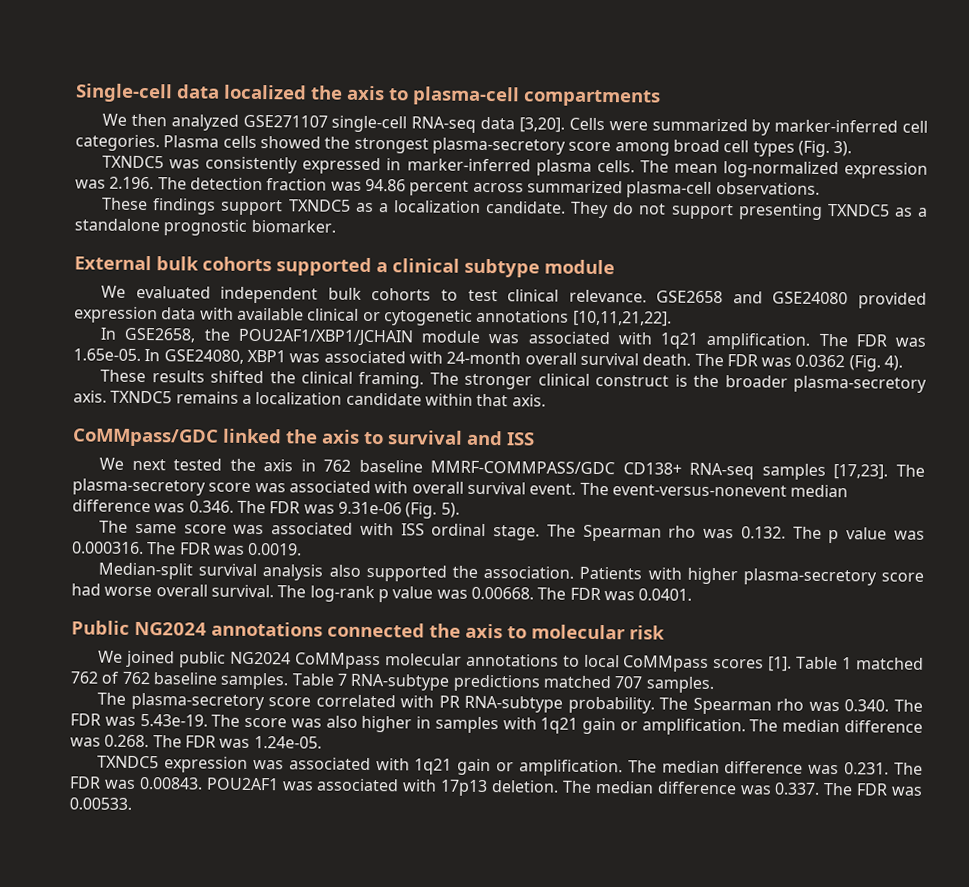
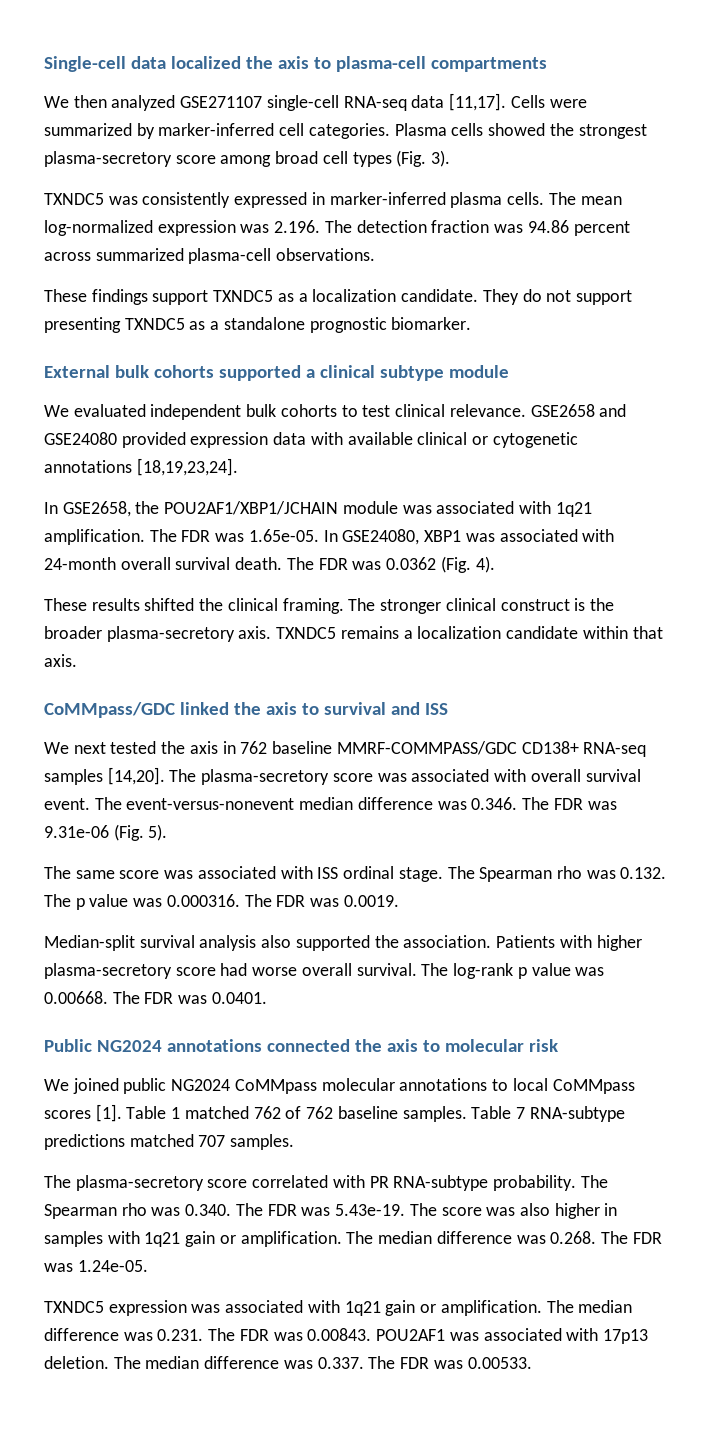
[518,117,565,133] [3,20]. -> [449,93,507,111] [11,17].
[572,310,672,327] [10,11,21,22]. -> [136,458,238,476] [18,19,23,24].
[833,464,889,480] [17,23]. -> [107,767,165,785] [14,20].

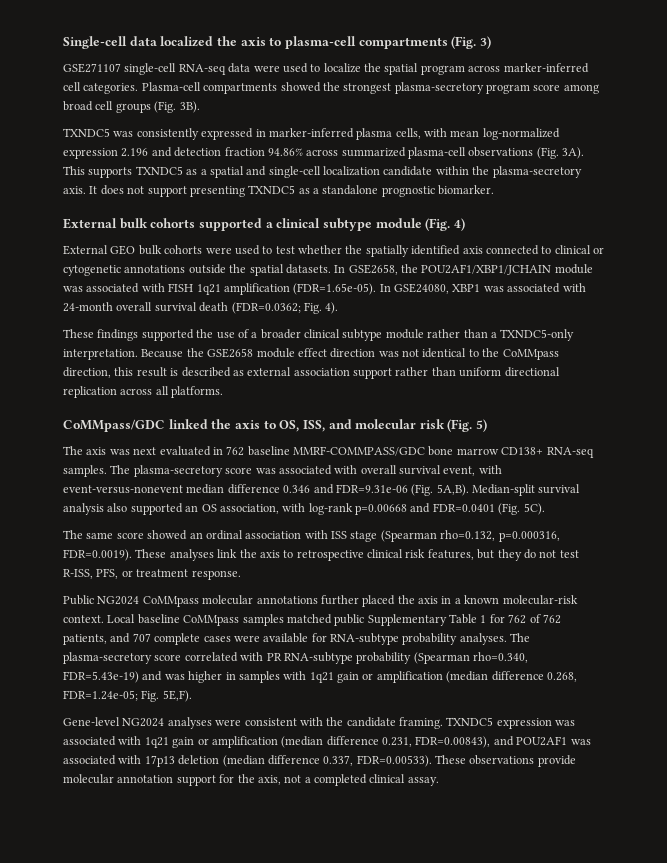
[44,95,176,111] // We then analyzed -> [451,36,491,49] (Fig. 3) //
[449,93,587,111] [44,123,155,139] [11,17]. Cells were summarized by -> [253,63,501,75] were used to localize the spatial program across
[394,123,484,136] Plasma cells -> [141,82,278,94] Plasma-cell compartments
(172, 159) none -> [486,84,530,94] program
[352,150,451,167] types (Fig. 3). -> [115,101,200,113] groups (Fig. 3B).
[507,192,576,205] cells. The -> [395,128,447,139] cells, with
[240,220,630,236] [44,248,376,264] [44,289,542,305] was 2.196. The detection fraction was 94.86 percent across summarized plasma-cell observations. // These findings support TXNDC5 as a localization candidate. They do -> [121,147,585,159] [63,166,582,178] [63,185,124,195] 2.196 and detection fraction 94.86% across summarized plasma-cell observations (Fig. 3A). This supports TXNDC5 as a spatial and single-cell localization candidate within the plasma-secretory axis. It does
[44,404,627,420] [44,432,578,448] [44,458,238,476] // We evaluated independent bulk cohorts to test clinical relevance. GSE2658 and GSE24080 provided expression data with available clinical or cytogenetic annotations [18,19,23,24]. // -> [425,218,465,231] [63,245,604,257] [63,264,331,276] (Fig. 4) // External GEO bulk cohorts were used to test whether the spatially identified axis connected to clinical or cytogenetic annotations outside the spatial datasets.
[555,502,592,517] [44,529,319,545] 1q21 amplification. The FDR was 1.65e-05. -> [168,283,377,295] FISH 1q21 amplification (FDR=1.65e-05).
[235,556,495,573] [44,598,614,614] [44,626,663,642] [44,654,77,667] death. The FDR was 0.0362 (Fig. 4). // These results shifted the clinical framing. The stronger clinical construct is the broader plasma-secretory axis. TXNDC5 remains a localization candidate within that axis. -> [199,302,339,314] [63,329,575,341] [63,348,559,360] [63,367,560,379] [63,386,224,398] death (FDR=0.0362; Fig. 4). // These findings supported the use of a broader clinical subtype module rather than a TXNDC5-only interpretation. Because the GSE2658 module effect direction was not identical to the CoMMpass direction, this result is described as external association support rather than uniform directional replication across all platforms.
[323,702,448,715] [44,741,647,757] [44,767,165,785] survival and ISS // We next tested the axis in 762 baseline MMRF-COMMPASS/GDC CD138+ RNA-seq samples [14,20]. -> [279,419,488,432] [63,446,594,458] [63,465,107,477] OS, ISS, and molecular risk (Fig. 5) // The axis was next evaluated in 762 baseline MMRF-COMMPASS/GDC bone marrow CD138+ RNA-seq samples.
[44,797,122,810] event. The -> [443,465,502,476] event, with
[437,797,617,810] [44,824,168,841] [44,866,667,882] [44,894,399,910] was 0.346. The FDR was 9.31e-06 (Fig. 5). // The same score was associated with ISS ordinal stage. The Spearman rho was 0.132. The p value was 0.000316. The FDR was 0.0019. // -> [283,484,469,496] 0.346 and FDR=9.31e-06 (Fig. 5A,B).
[374,935,642,951] [44,963,605,979] [44,991,267,1004] [44,1039,558,1052] [44,1078,635,1094] [44,1104,122,1122] the association. Patients with higher plasma-secretory score had worse overall survival. The log-rank p value was 0.00668. The FDR was 0.0401. // Public NG2024 annotations connected the axis to molecular risk // We joined public NG2024 CoMMpass molecular annotations to local CoMMpass scores [1]. -> [185,503,545,515] [63,530,560,542] [63,549,579,561] [63,568,241,580] [63,595,578,607] [63,614,447,626] an OS association, with log-rank p=0.00668 and FDR=0.0401 (Fig. 5C). // The same score showed an ordinal association with ISS stage (Spearman rho=0.132, p=0.000316, FDR=0.0019). These analyses link the axis to retrospective clinical risk features, but they do not test R-ISS, PFS, or treatment response. // Public NG2024 CoMMpass molecular annotations further placed the axis in a known molecular-risk context. Local baseline CoMMpass samples matched public Supplementary
[184,1106,249,1119] matched -> [489,614,505,623] for
[337,1106,625,1122] [44,1134,295,1150] baseline samples. Table 7 RNA-subtype predictions matched 707 samples. // -> [63,633,507,645] patients, and 707 complete cases were available for RNA-subtype probability analyses.
[493,1175,608,1191] [44,1203,550,1219] probability. The Spearman rho was 0.340. The FDR was 5.43e-19. The score was also -> [356,652,528,664] [63,671,185,683] probability (Spearman rho=0.340, FDR=5.43e-19) and was
[240,1231,662,1247] [44,1260,148,1272] amplification. The median difference was 0.268. The FDR was 1.24e-05. // -> [376,671,577,683] [63,690,192,702] [63,717,443,729] amplification (median difference 0.268, FDR=1.24e-05; Fig. 5E,F). // Gene-level NG2024 analyses were consistent with the candidate framing.
[440,1300,633,1316] [44,1328,372,1341] amplification. The median difference was 0.231. The FDR was 0.00843. -> [211,736,514,748] amplification (median difference 0.231, FDR=0.00843), and
[44,1356,532,1369] deletion. The median difference was 0.337. The FDR was 0.00533. -> [178,755,576,767] [63,774,439,786] deletion (median difference 0.337, FDR=0.00533). These observations provide molecular annotation support for the axis, not a completed clinical assay.

